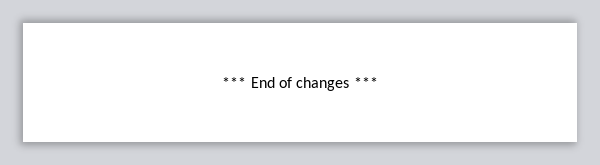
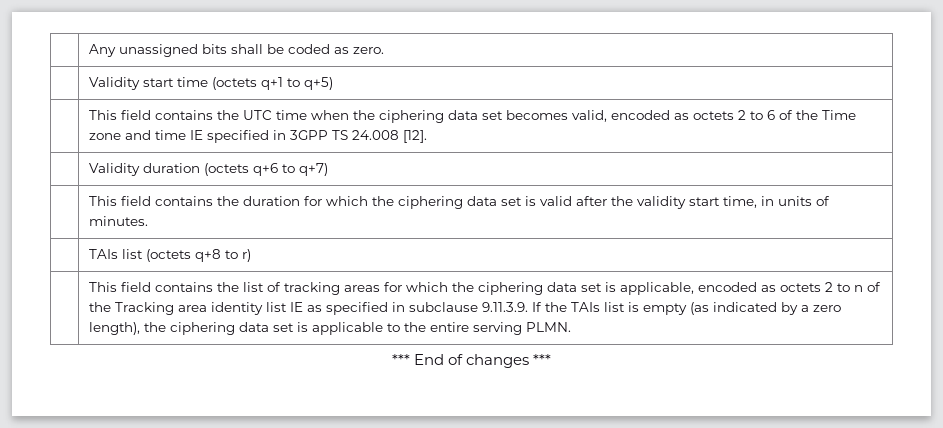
(222, 82) none -> [88,44,384,57] [88,77,333,90] [88,110,856,123] [88,130,427,143] [88,163,328,176] [88,196,830,209] [88,216,148,226] [88,249,251,262] [88,282,881,295] [88,302,841,315] [88,322,571,335] | Any unassigned bits shall be coded as zero. // | Validity start time (octets q+1 to q+5) // | This field contains the UTC time when the ciphering data set becomes valid, encoded as octets 2 to 6 of the Time zone and time IE specified in 3GPP TS 24.008 [12]. // | Validity duration (octets q+6 to q+7) // | This field contains the duration for which the ciphering data set is valid after the validity start time, in units of minutes. // | TAIs list (octets q+8 to r) // | This field contains the list of tracking areas for which the ciphering data set is applicable, encoded as octets 2 to n of the Tracking area identity list IE as specified in subclause 9.11.3.9. If the TAIs list is empty (as indicated by a zero length), the ciphering data set is applicable to the entire serving PLMN. //

